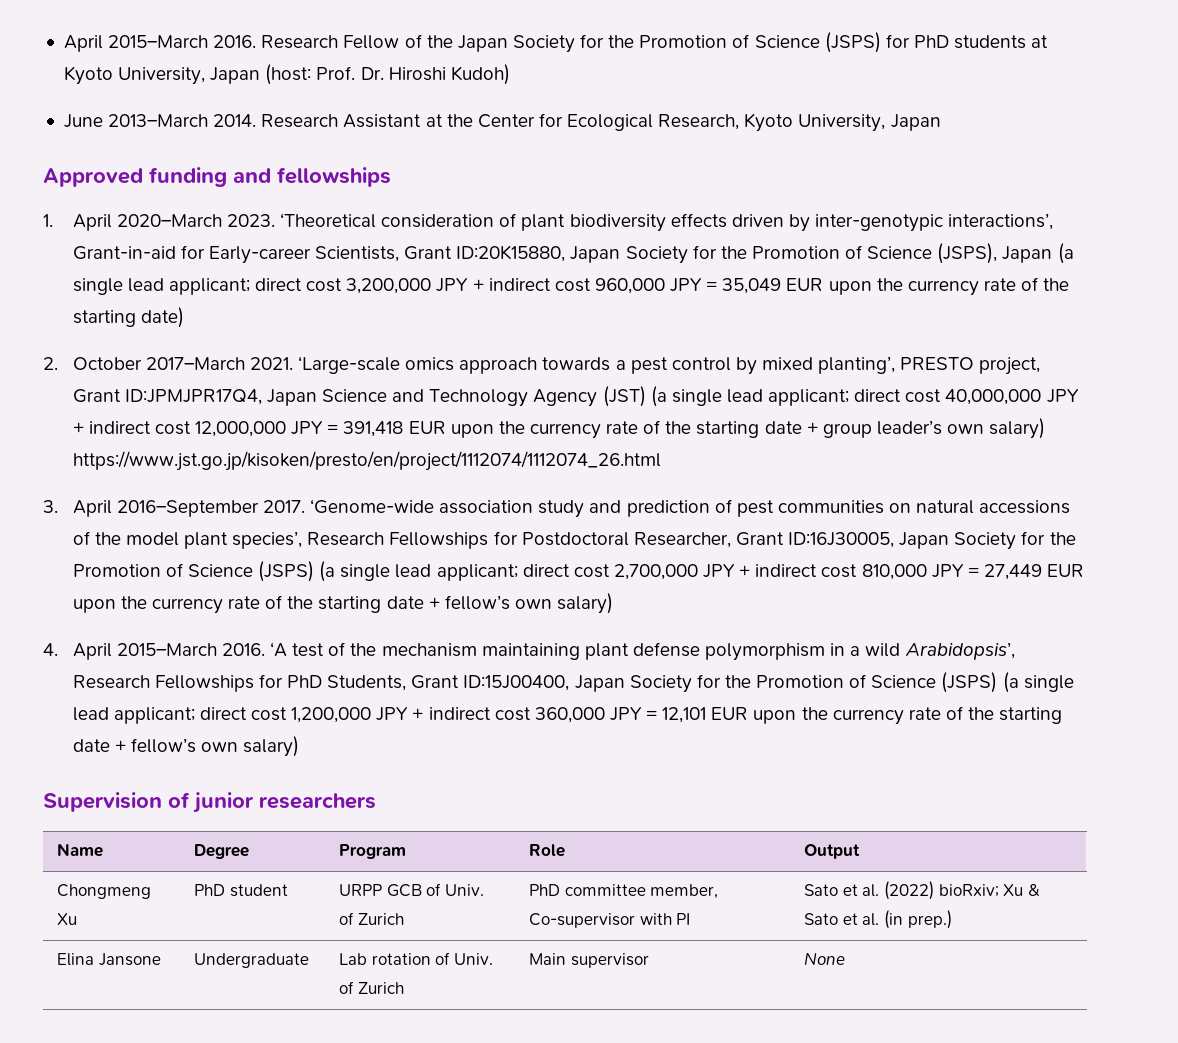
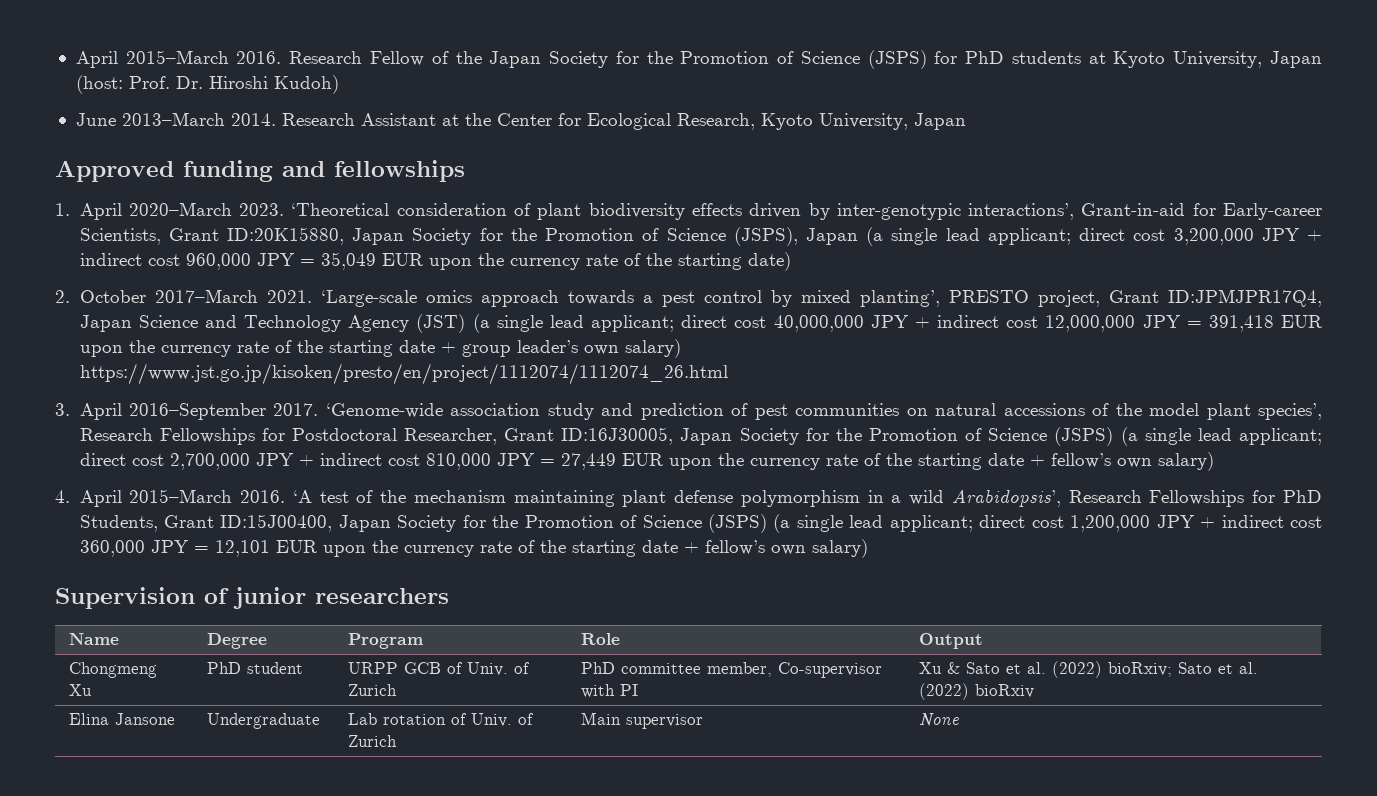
(691, 919) none -> [918,662,960,674] Xu &
[1003,883,1040,896] [804,910,952,929] Xu & Sato et al. (in prep.) -> [1177,662,1258,674] [918,683,1034,700] Sato et al. (2022) bioRxiv

